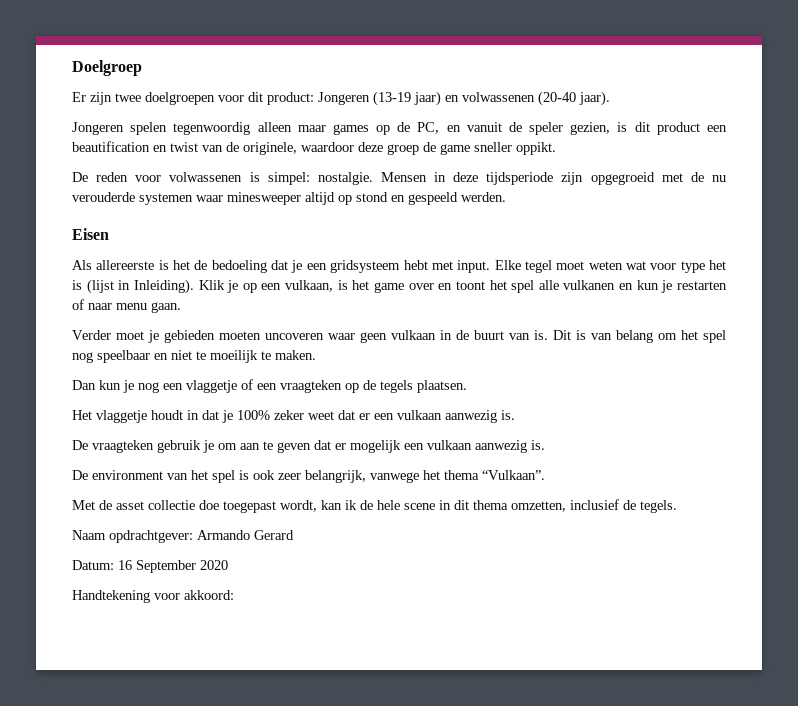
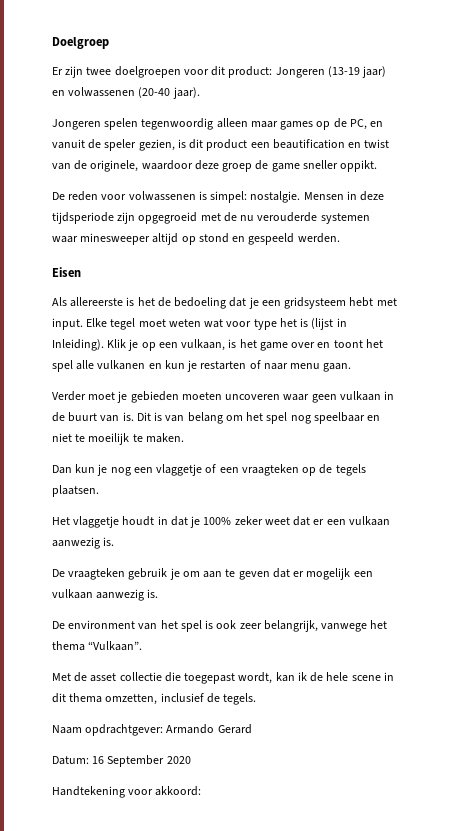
[199,500,219,510] doe -> [164,672,181,682] die

